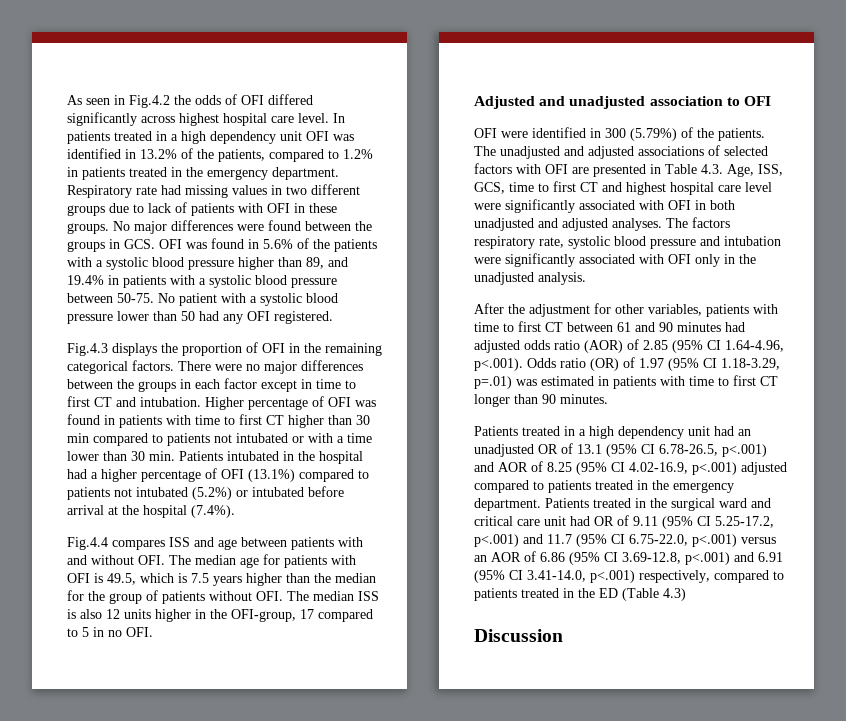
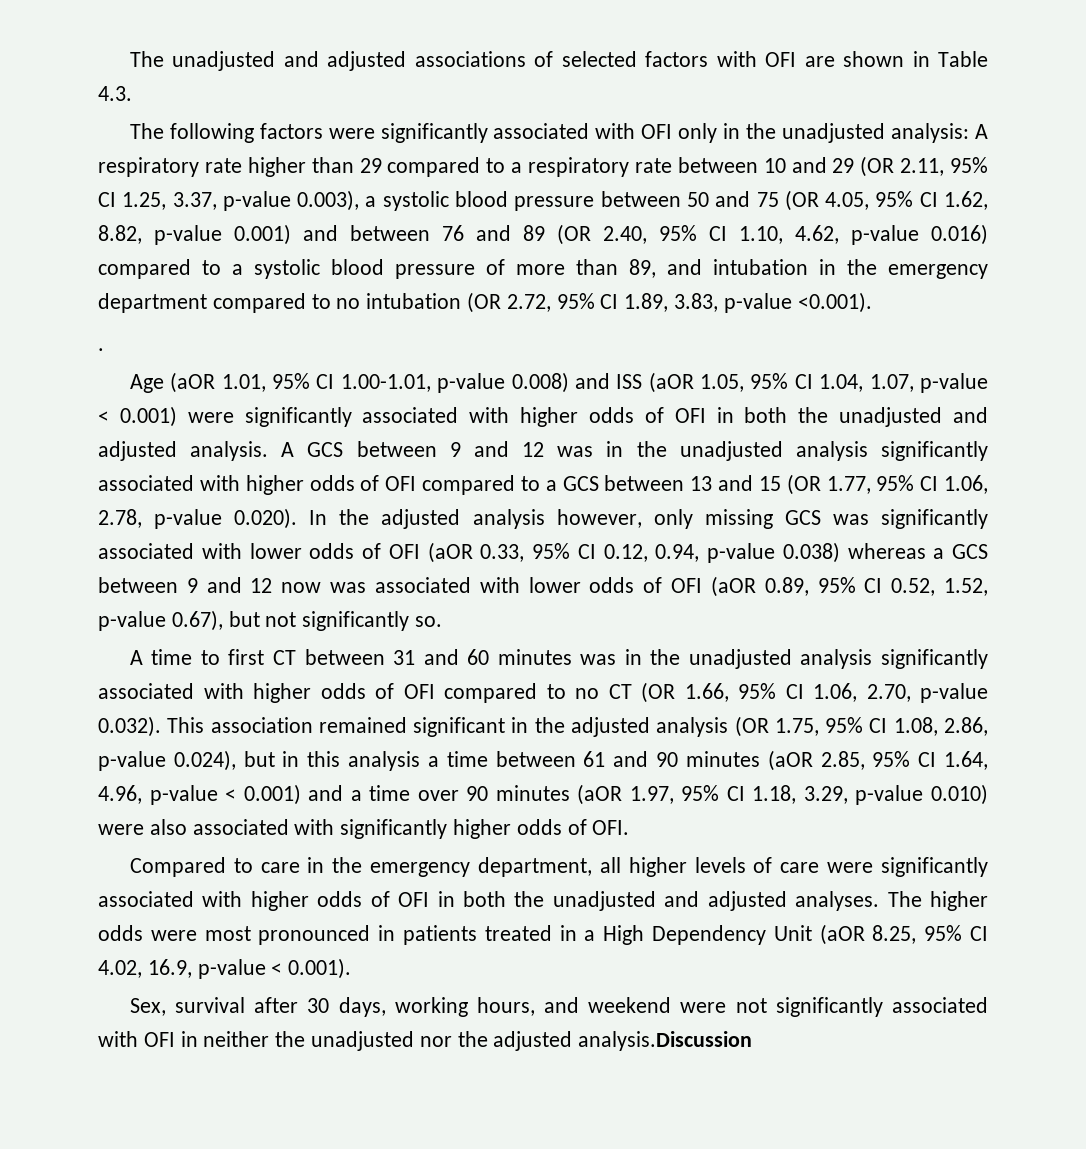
[67,94,313,108] [67,112,345,126] [67,131,354,144] [67,148,373,162] [67,167,339,180] [67,184,360,198] [67,202,337,216] [67,220,372,234] [67,238,377,252] [67,257,348,270] [67,275,337,288] [67,293,338,306] [67,311,333,324] [67,342,382,356] [67,360,363,374] [67,378,356,392] [67,396,376,410] [67,414,370,428] [67,433,372,446] [67,451,363,464] [67,468,369,482] [67,486,344,500] [67,505,235,518] [67,537,363,550] [67,554,356,568] [67,573,376,586] [67,590,379,604] [67,609,373,622] [67,627,153,637] [474,96,771,109] [474,127,765,141] As seen in Fig.4.2 the odds of OFI differed significantly across highest hospital care level. In patients treated in a high dependency unit OFI was identified in 13.2% of the patients, compared to 1.2% in patients treated in the emergency department. Respiratory rate had missing values in two different groups due to lack of patients with OFI in these groups. No major differences were found between the groups in GCS. OFI was found in 5.6% of the patients with a systolic blood pressure higher than 89, and 19.4% in patients with a systolic blood pressure between 50-75. No patient with a systolic blood pressure lower than 50 had any OFI registered. // Fig.4.3 displays the proportion of OFI in the remaining categorical factors. There were no major differences between the groups in each factor except in time to first CT and intubation. Higher percentage of OFI was found in patients with time to first CT higher than 30 min compared to patients not intubated or with a time lower than 30 min. Patients intubated in the hospital had a higher percentage of OFI (13.1%) compared to patients not intubated (5.2%) or intubated before arrival at the hospital (7.4%). // Fig.4.4 compares ISS and age between patients with and without OFI. The median age for patients with OFI is 49.5, which is 7.5 years higher than the median for the group of patients without OFI. The median ISS is also 12 units higher in the OFI-group, 17 compared to 5 in no OFI. // Adjusted and unadjusted association to OFI // OFI were identified in 300 (5.79%) of the patients. -> (129, 59) none
[593,164,646,177] presented -> [843,51,905,67] shown
[727,164,783,177] [474,181,772,195] [474,199,735,213] [474,217,730,231] [474,236,781,249] Age, ISS, GCS, time to first CT and highest hospital care level were significantly associated with OFI in both unadjusted and adjusted analyses. The factors respiratory rate, systolic blood pressure and intubation -> [129,123,323,143] // The following factors
[538,272,586,285] [474,303,778,317] analysis. // After the adjustment for other variables, patients with -> [891,123,988,143] [98,156,988,177] [98,190,988,211] [98,224,988,245] [98,259,988,279] [98,292,872,313] [98,348,104,351] [129,372,989,393] [98,406,989,427] [98,441,988,461] [98,474,989,495] [98,508,989,529] [98,542,988,563] [98,576,989,597] [98,610,443,631] [129,650,143,665] analysis: A respiratory rate higher than 29 compared to a respiratory rate between 10 and 29 (OR 2.11, 95% CI 1.25, 3.37, p-value 0.003), a systolic blood pressure between 50 and 75 (OR 4.05, 95% CI 1.62, 8.82, p-value 0.001) and between 76 and 89 (OR 2.40, 95% CI 1.10, 4.62, p-value 0.016) compared to a systolic blood pressure of more than 89, and intubation in the emergency department compared to no intubation (OR 2.72, 95% CI 1.89, 3.83, p-value <0.001). // . // Age (aOR 1.01, 95% CI 1.00-1.01, p-value 0.008) and ISS (aOR 1.05, 95% CI 1.04, 1.07, p-value < 0.001) were significantly associated with higher odds of OFI in both the unadjusted and adjusted analysis. A GCS between 9 and 12 was in the unadjusted analysis significantly associated with higher odds of OFI compared to a GCS between 13 and 15 (OR 1.77, 95% CI 1.06, 2.78, p-value 0.020). In the adjusted analysis however, only missing GCS was significantly associated with lower odds of OFI (aOR 0.33, 95% CI 0.12, 0.94, p-value 0.038) whereas a GCS between 9 and 12 now was associated with lower odds of OFI (aOR 0.89, 95% CI 0.52, 1.52, p-value 0.67), but not significantly so. // A
[617,322,745,332] [474,339,784,353] [474,357,780,371] [474,375,778,389] [474,394,608,407] [474,426,751,439] [474,443,767,457] [474,461,787,475] [474,480,734,493] [474,498,771,511] [474,515,774,529] [474,534,776,547] [474,551,783,565] [474,570,784,583] [474,588,686,601] [474,629,563,642] 61 and 90 minutes had adjusted odds ratio (AOR) of 2.85 (95% CI 1.64-4.96, p<.001). Odds ratio (OR) of 1.97 (95% CI 1.18-3.29, p=.01) was estimated in patients with time to first CT longer than 90 minutes. // Patients treated in a high dependency unit had an unadjusted OR of 13.1 (95% CI 6.78-26.5, p<.001) and AOR of 8.25 (95% CI 4.02-16.9, p<.001) adjusted compared to patients treated in the emergency department. Patients treated in the surgical ward and critical care unit had OR of 9.11 (95% CI 5.25-17.2, p<.001) and 11.7 (95% CI 6.75-22.0, p<.001) versus an AOR of 6.86 (95% CI 3.69-12.8, p<.001) and 6.91 (95% CI 3.41-14.0, p<.001) respectively, compared to patients treated in the ED (Table 4.3) // Discussion -> [393,649,988,669] [98,682,988,703] [98,716,989,737] [98,750,989,771] [98,784,988,805] [98,819,630,839] [129,857,988,877] [98,891,989,911] [98,924,988,945] [98,958,352,979] [129,997,989,1017] [98,1031,753,1051] 31 and 60 minutes was in the unadjusted analysis significantly associated with higher odds of OFI compared to no CT (OR 1.66, 95% CI 1.06, 2.70, p-value 0.032). This association remained significant in the adjusted analysis (OR 1.75, 95% CI 1.08, 2.86, p-value 0.024), but in this analysis a time between 61 and 90 minutes (aOR 2.85, 95% CI 1.64, 4.96, p-value < 0.001) and a time over 90 minutes (aOR 1.97, 95% CI 1.18, 3.29, p-value 0.010) were also associated with significantly higher odds of OFI. // Compared to care in the emergency department, all higher levels of care were significantly associated with higher odds of OFI in both the unadjusted and adjusted analyses. The higher odds were most pronounced in patients treated in a High Dependency Unit (aOR 8.25, 95% CI 4.02, 16.9, p-value < 0.001). // Sex, survival after 30 days, working hours, and weekend were not significantly associated with OFI in neither the unadjusted nor the adjusted analysis.Discussion

